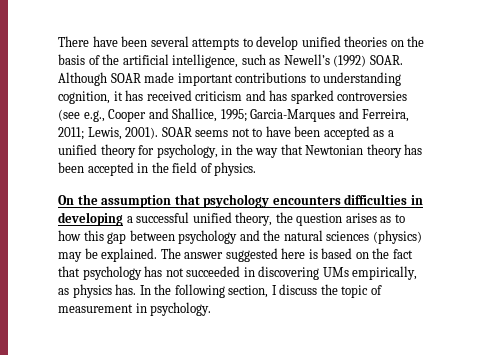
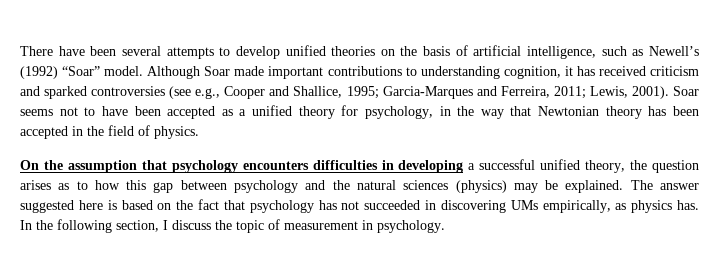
[102,54,120,65] the -> (468, 50) none
[369,55,403,65] [58,72,141,86] SOAR. Although SOAR -> [62,66,231,79] “Soar” model. Although Soar
[269,90,288,101] has -> (40, 91) none
[161,127,192,137] SOAR -> [673,86,700,96] Soar

